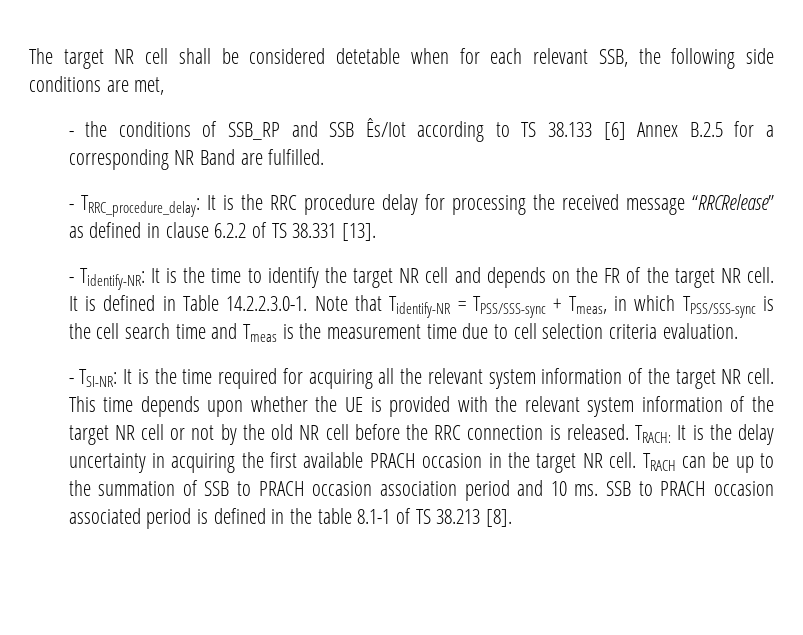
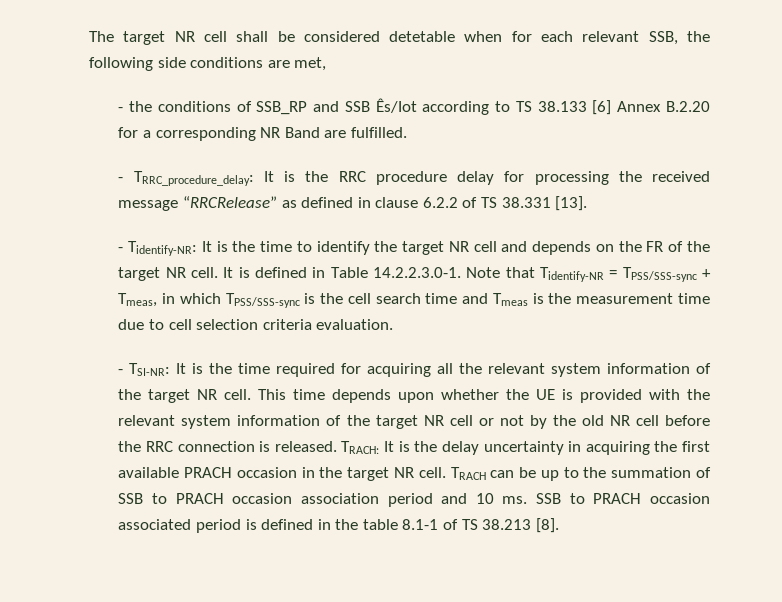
[689,122,723,137] B.2.5 -> [666,101,710,112] B.2.20

